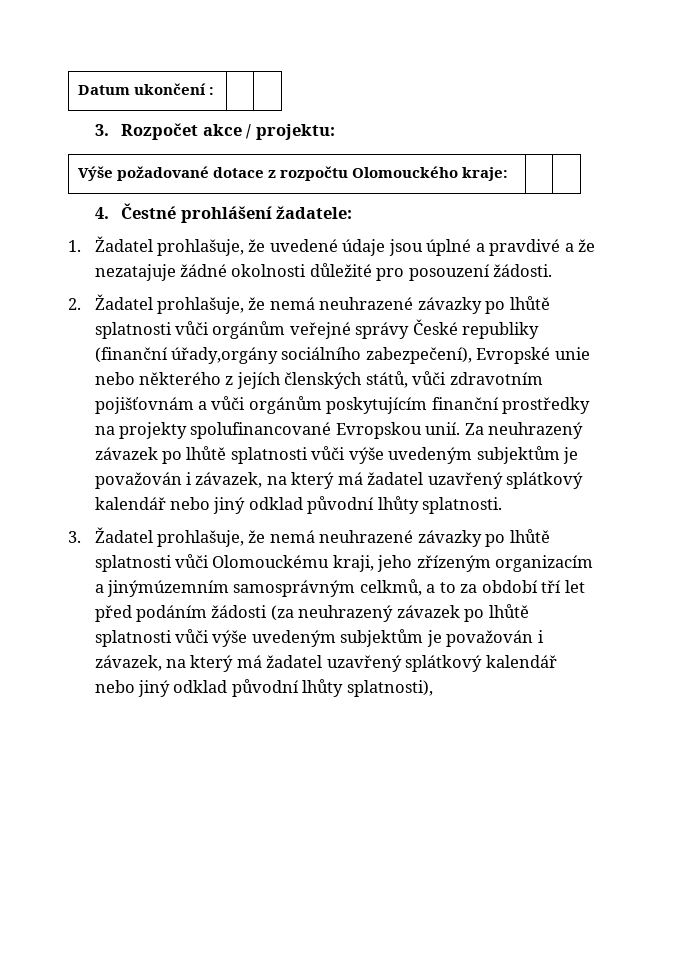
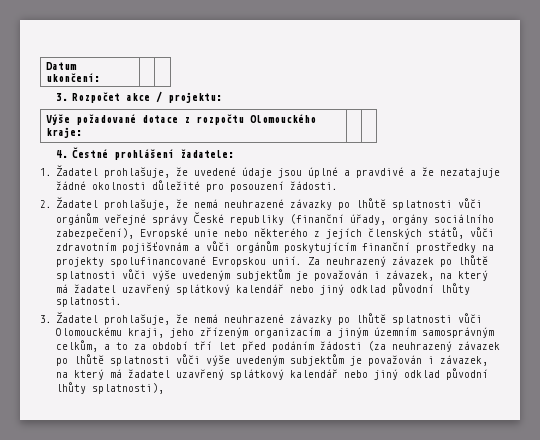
[133,83,214,95] ukončení : -> [45,73,100,82] ukončení:
[171,347,279,364] úřady,orgány -> [350,214,429,225] úřady, orgány
[107,579,422,597] jinýmúzemním samosprávným celkmů, -> [338,327,495,338] [56,340,99,352] jiným územním samosprávným celkům,

